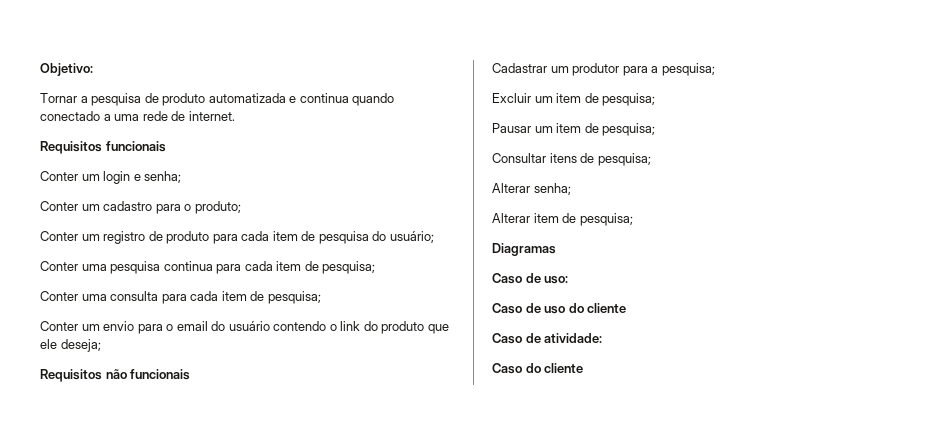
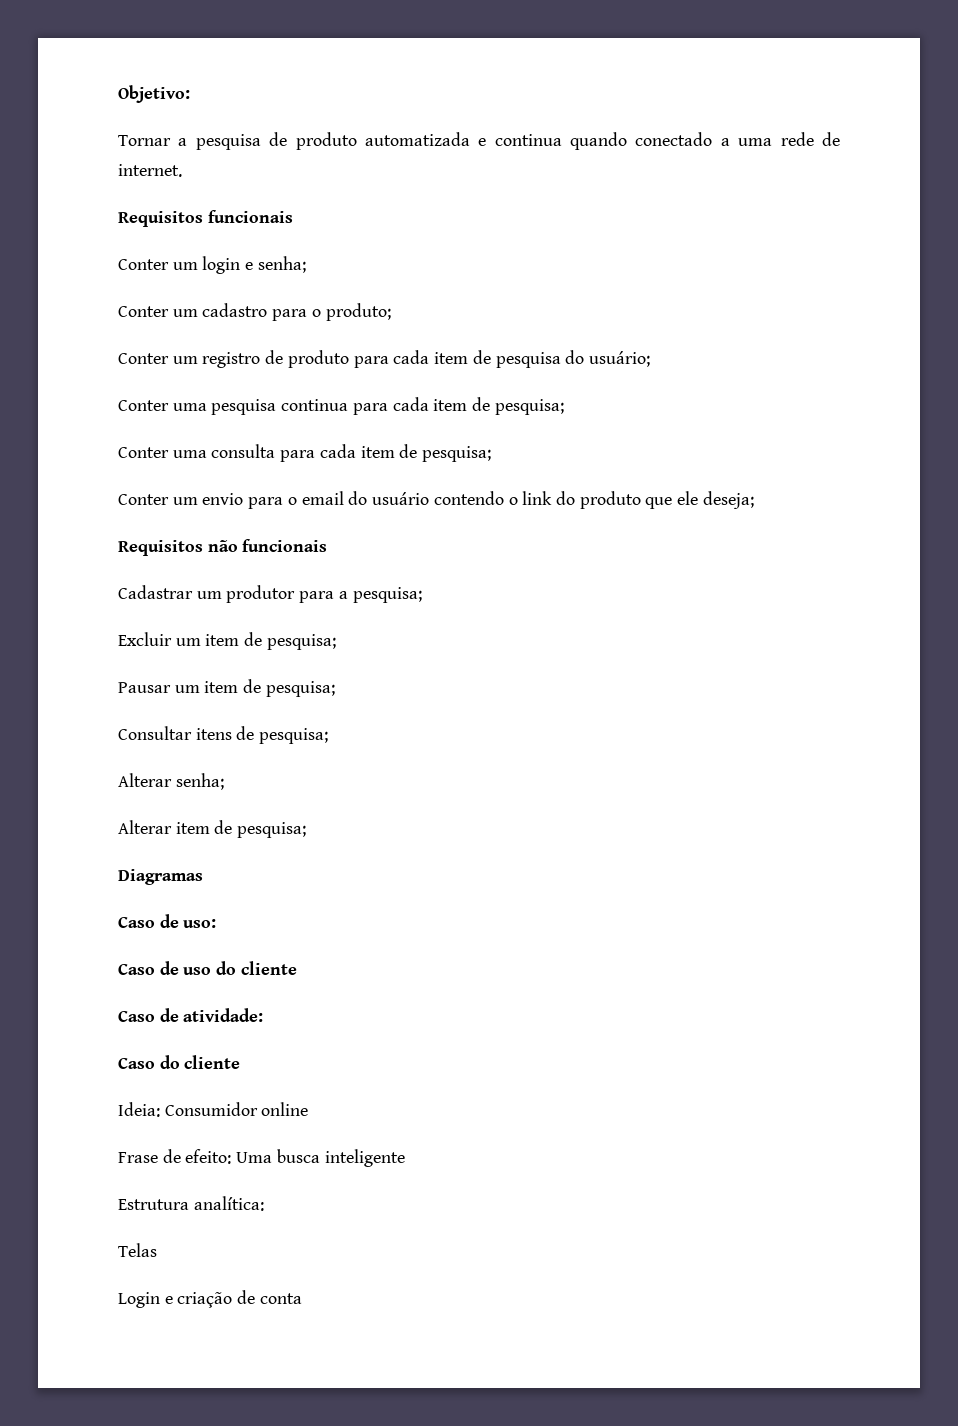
(584, 368) none -> [118,1102,309,1117] [118,1149,405,1167] [118,1196,264,1211] [118,1243,157,1257] [118,1290,302,1308] // Ideia: Consumidor online // Frase de efeito: Uma busca inteligente // Estrutura analítica: // Telas // Login e criação de conta

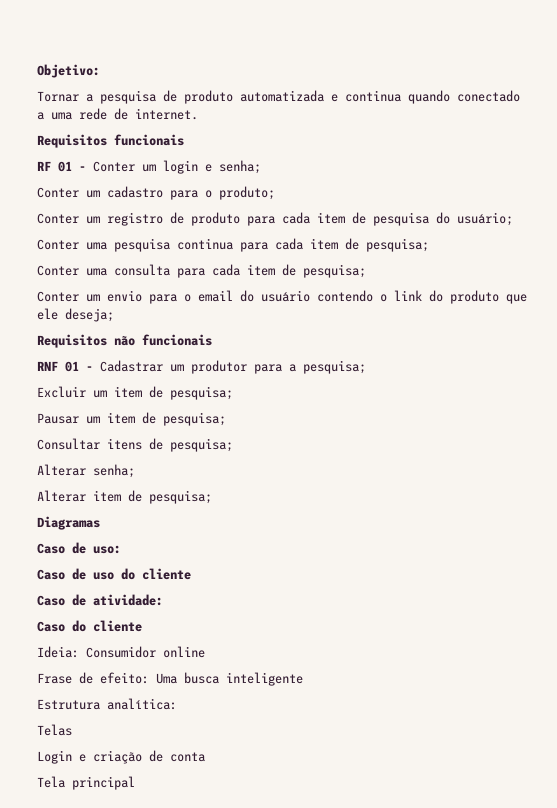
(293, 216) none -> [37,161,86,172] RF 01 -
(328, 545) none -> [37,361,93,372] RNF 01 -
(302, 1298) none -> [37,776,135,790] // Tela principal

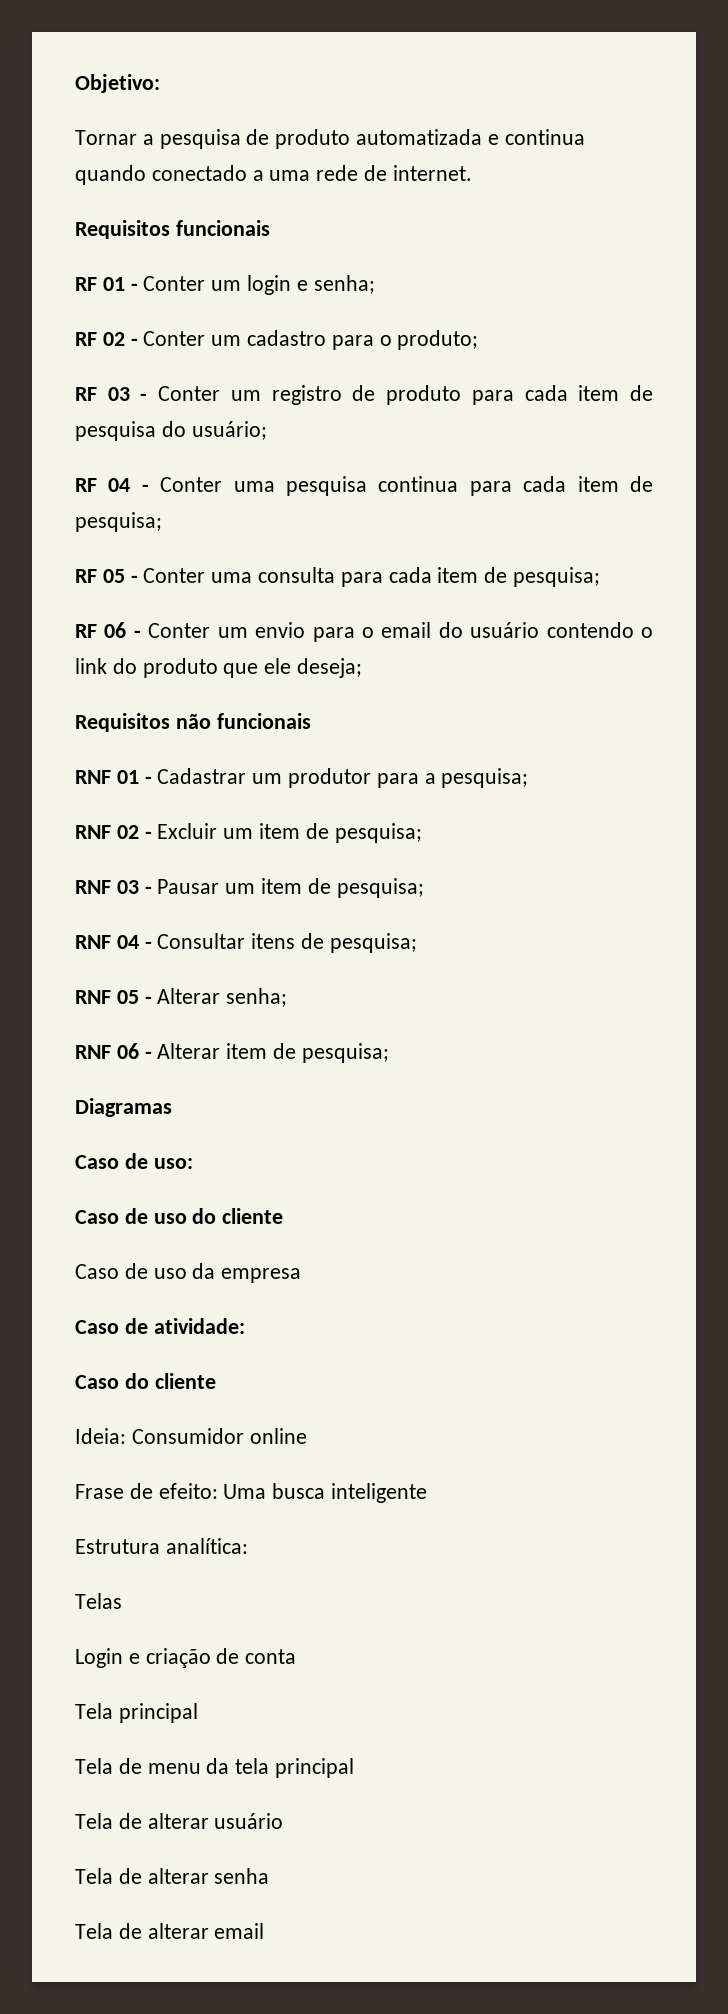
(261, 167) none -> [75,332,138,346] RF 02 -
(275, 193) none -> [75,387,148,401] RF 03 -
(513, 219) none -> [75,478,149,492] RF 04 -
(429, 245) none -> [75,569,138,583] RF 05 -
(366, 271) none -> [75,622,141,638] RF 06 -
(366, 367) none -> [75,825,152,839] RNF 02 -
(233, 393) none -> [75,880,152,894] RNF 03 -
(226, 419) none -> [75,935,152,949] RNF 04 -
(233, 445) none -> [75,990,152,1004] RNF 05 -
(135, 471) none -> [75,1043,152,1059] RNF 06 -
(191, 574) none -> [75,1263,302,1283] // Caso de uso da empresa
(135, 783) none -> [75,1758,355,1778] [75,1813,284,1829] [75,1868,270,1884] [75,1923,265,1939] // Tela de menu da tela principal // Tela de alterar usuário // Tela de alterar senha // Tela de alterar email

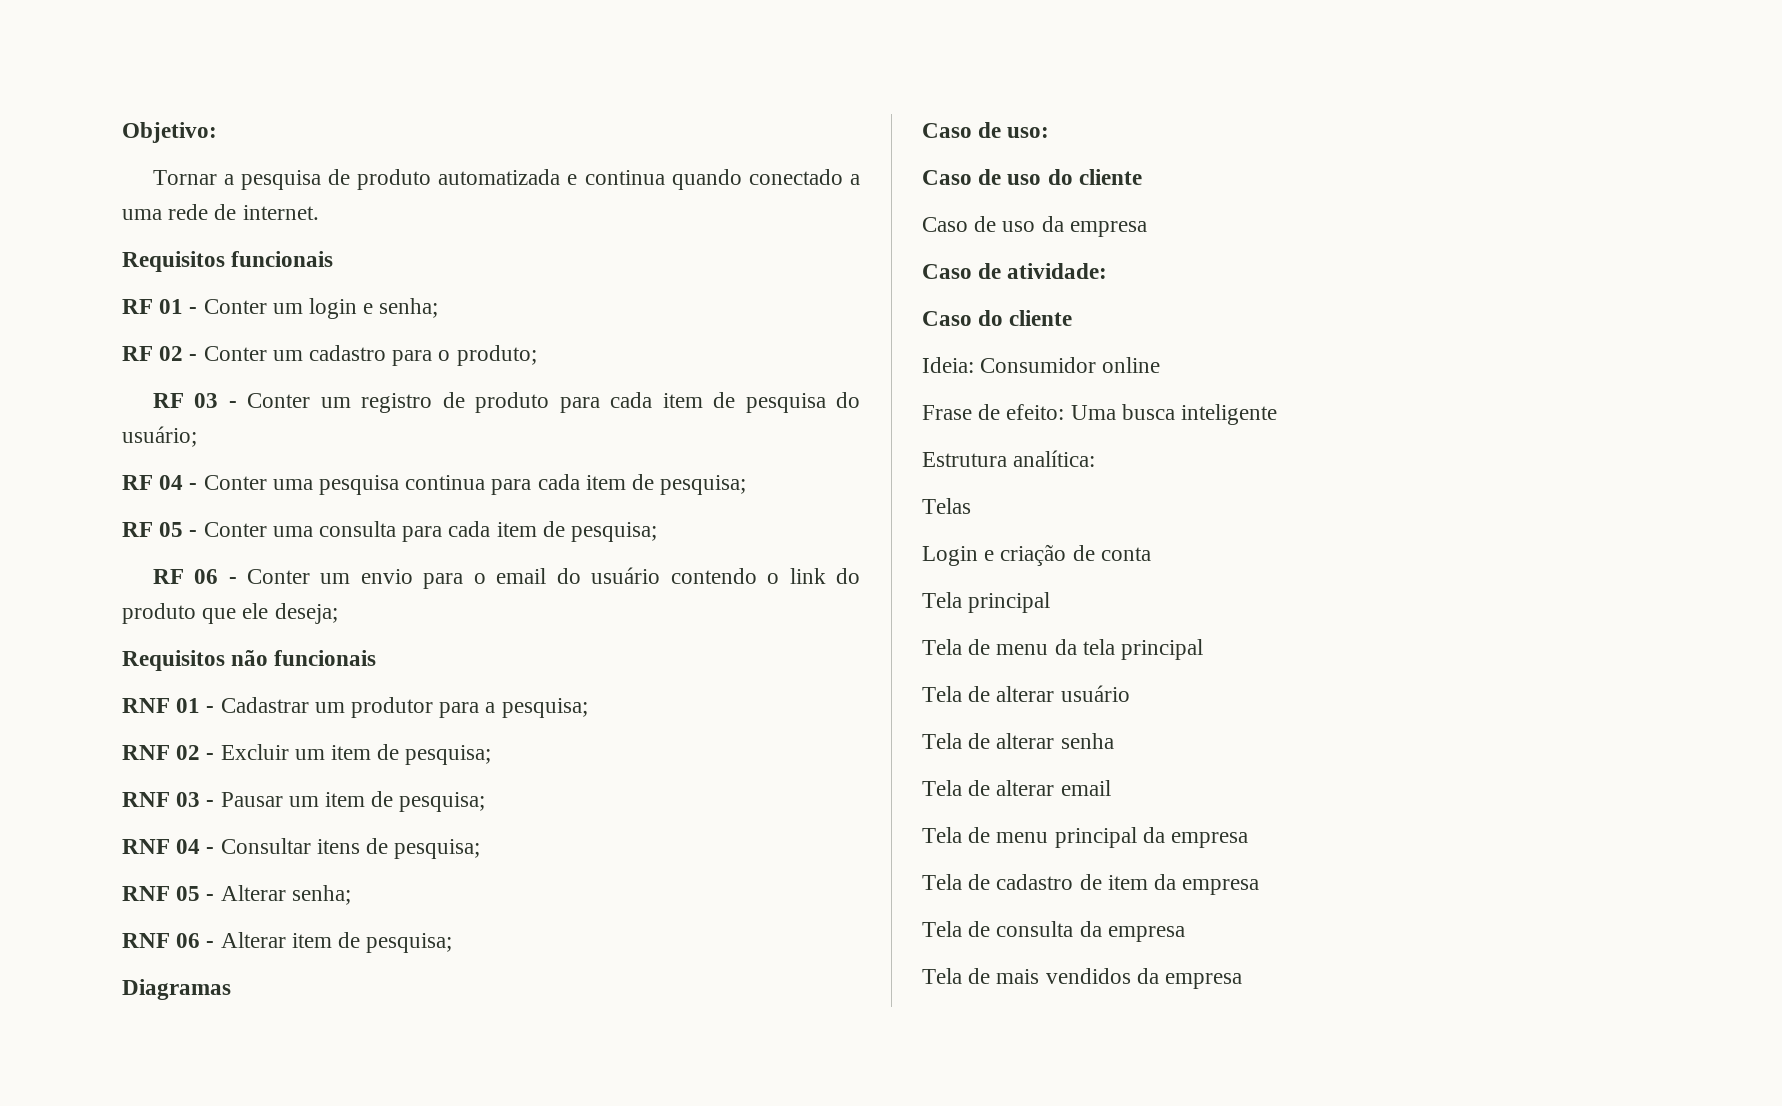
(265, 1931) none -> [922,827,1249,848] [922,874,1260,895] [922,921,1185,942] [922,968,1243,989] // Tela de menu principal da empresa // Tela de cadastro de item da empresa // Tela de consulta da empresa // Tela de mais vendidos da empresa

